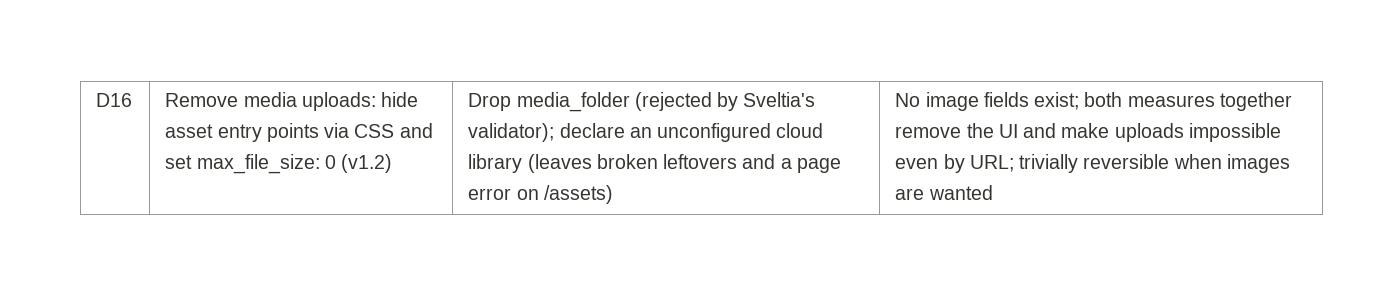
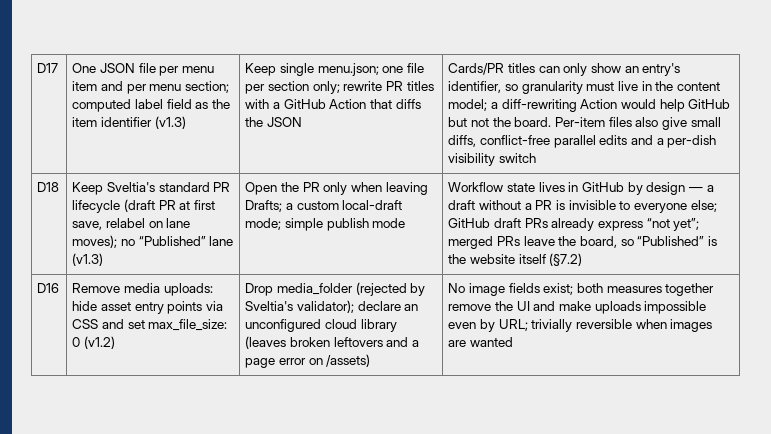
(96, 100) none -> [37,63,59,73] [72,63,214,76] [72,81,229,94] [72,99,230,112] [72,116,186,129] [245,63,424,76] [245,81,434,94] [245,99,421,109] [245,117,303,127] [448,63,681,76] [448,81,720,94] [448,99,731,112] [448,117,721,130] [448,135,717,148] [448,153,537,166] [37,182,60,192] [72,182,231,195] [72,199,215,213] [72,218,191,230] [72,235,234,248] [72,253,104,266] [245,182,428,195] [245,200,403,212] [245,218,406,231] [448,182,714,195] [448,200,717,213] [448,218,700,231] [448,236,717,249] [448,253,583,266] D17 | One JSON file per menu item and per menu section; computed label field as the item identifier (v1.3) | Keep single menu.json; one file per section only; rewrite PR titles with a GitHub Action that diffs the JSON | Cards/PR titles can only show an entry's identifier, so granularity must live in the content model; a diff-rewriting Action would help GitHub but not the board. Per-item files also give small diffs, conflict-free parallel edits and a per-dish visibility switch // D18 | Keep Sveltia's standard PR lifecycle (draft PR at first save, relabel on lane moves); no “Published” lane (v1.3) | Open the PR only when leaving Drafts; a custom local-draft mode; simple publish mode | Workflow state lives in GitHub by design — a draft without a PR is invisible to everyone else; GitHub draft PRs already express “not yet”; merged PRs leave the board, so “Published” is the website itself (§7.2) //

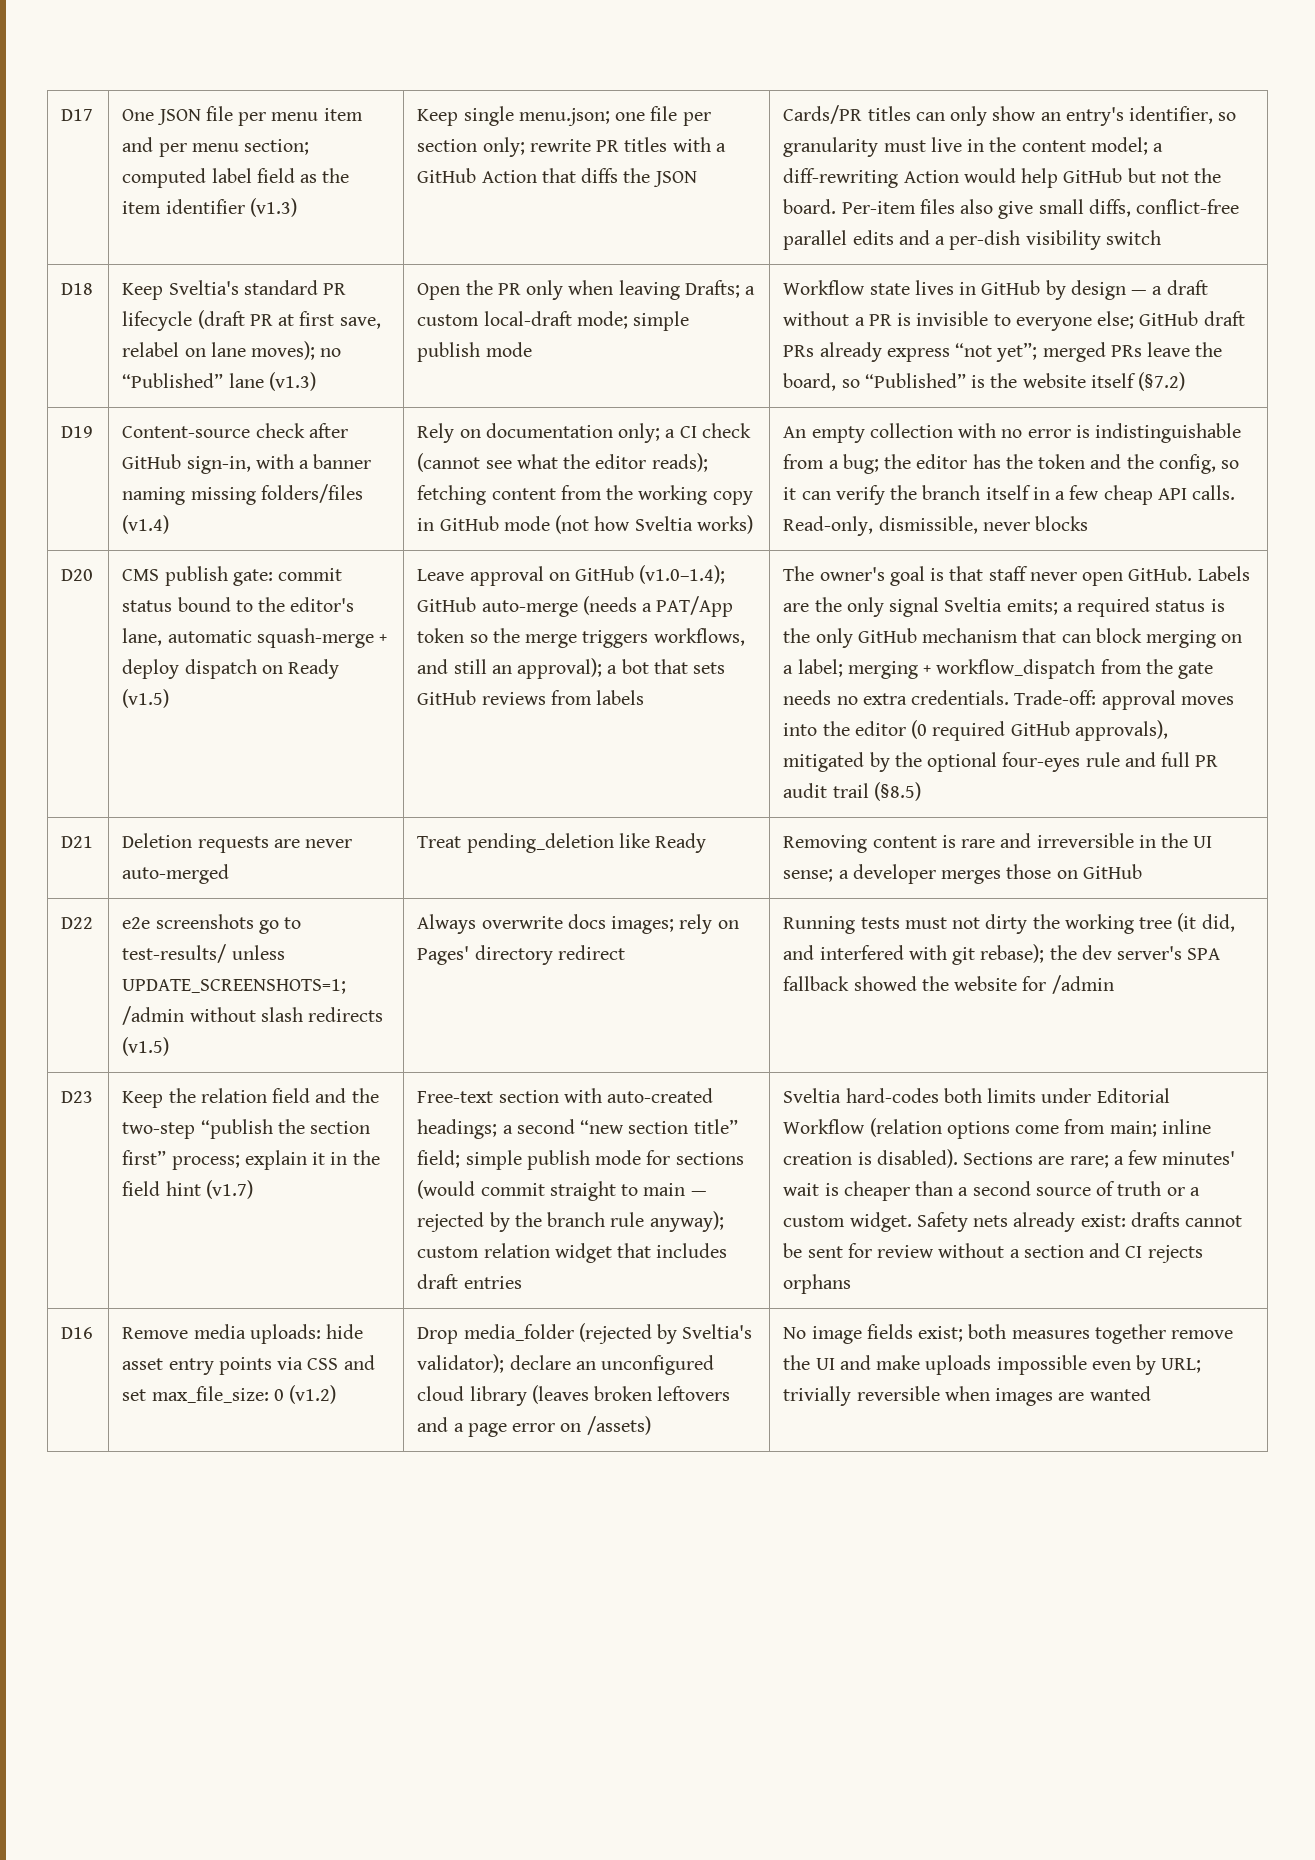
(583, 259) none -> [61,426,94,438] [122,423,348,438] [122,454,372,474] [122,484,363,505] [122,515,170,534] [417,423,751,443] [417,453,708,472] [417,485,753,505] [417,515,753,534] [783,423,1242,443] [783,454,1240,474] [783,485,1236,505] [783,516,1089,536] [61,569,94,581] [122,566,343,586] [122,597,355,612] [122,628,388,648] [122,659,340,679] [122,689,170,708] [417,565,726,586] [417,596,734,617] [417,628,745,648] [417,658,726,679] [417,690,645,705] [783,566,1250,586] [783,597,1225,617] [783,628,1243,648] [783,659,1214,679] [783,690,1234,710] [783,720,1168,741] [783,752,1219,772] [783,782,921,801] [61,836,94,848] [122,833,353,853] [122,864,230,884] [417,833,707,853] [783,833,1213,853] [783,864,1142,884] [61,917,94,929] [122,914,302,934] [122,944,285,963] [122,979,347,994] [122,1006,384,1025] [122,1037,170,1056] [417,914,739,934] [417,945,625,965] [783,913,1235,934] [783,944,1221,965] [783,975,1114,994] [61,1091,94,1103] [122,1088,379,1108] [122,1119,371,1139] [122,1150,380,1170] [122,1180,253,1199] [417,1088,714,1103] [417,1119,738,1139] [417,1150,744,1170] [417,1180,707,1201] [417,1211,724,1232] [417,1243,728,1263] [417,1274,522,1289] [783,1088,1170,1103] [783,1118,1211,1139] [783,1149,1236,1168] [783,1181,1200,1201] [783,1212,1243,1232] [783,1243,1203,1263] [783,1274,852,1294] // D19 | Content-source check after GitHub sign-in, with a banner naming missing folders/files (v1.4) | Rely on documentation only; a CI check (cannot see what the editor reads); fetching content from the working copy in GitHub mode (not how Sveltia works) | An empty collection with no error is indistinguishable from a bug; the editor has the token and the config, so it can verify the branch itself in a few cheap API calls. Read-only, dismissible, never blocks // D20 | CMS publish gate: commit status bound to the editor's lane, automatic squash-merge + deploy dispatch on Ready (v1.5) | Leave approval on GitHub (v1.0–1.4); GitHub auto-merge (needs a PAT/App token so the merge triggers workflows, and still an approval); a bot that sets GitHub reviews from labels | The owner's goal is that staff never open GitHub. Labels are the only signal Sveltia emits; a required status is the only GitHub mechanism that can block merging on a label; merging + workflow_dispatch from the gate needs no extra credentials. Trade-off: approval moves into the editor (0 required GitHub approvals), mitigated by the optional four-eyes rule and full PR audit trail (§8.5) // D21 | Deletion requests are never auto-merged | Treat pending_deletion like Ready | Removing content is rare and irreversible in the UI sense; a developer merges those on GitHub // D22 | e2e screenshots go to test-results/ unless UPDATE_SCREENSHOTS=1; /admin without slash redirects (v1.5) | Always overwrite docs images; rely on Pages' directory redirect | Running tests must not dirty the working tree (it did, and interfered with git rebase); the dev server's SPA fallback showed the website for /admin // D23 | Keep the relation field and the two-step “publish the section first” process; explain it in the field hint (v1.7) | Free-text section with auto-created headings; a second “new section title” field; simple publish mode for sections (would commit straight to main — rejected by the branch rule anyway); custom relation widget that includes draft entries | Sveltia hard-codes both limits under Editorial Workflow (relation options come from main; inline creation is disabled). Sections are rare; a few minutes' wait is cheaper than a second source of truth or a custom widget. Safety nets already exist: drafts cannot be sent for review without a section and CI rejects orphans

